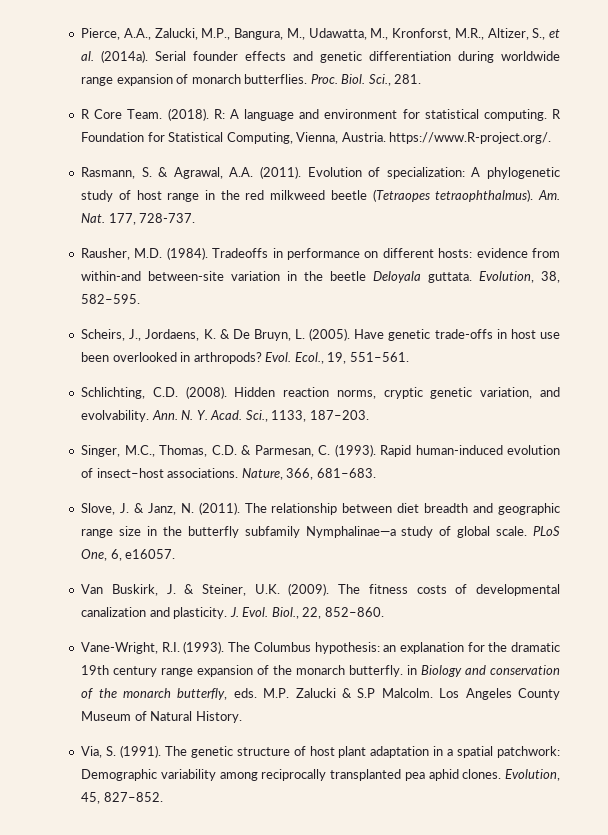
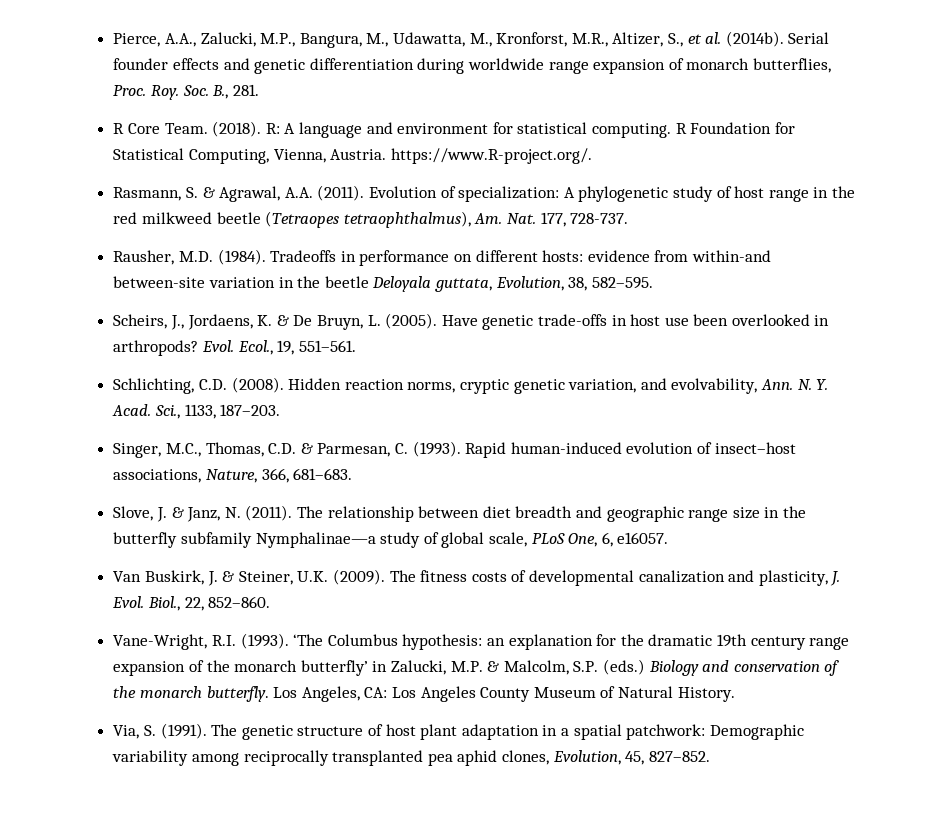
[101,50,149,63] (2014a). -> [725,31,784,47] (2014b).
[244,74,391,86] butterflies. Proc. Biol. Sci., -> [752,58,831,73] [113,85,229,100] butterflies, Proc. Roy. Soc. B.,
[435,189,534,202] tetraophthalmus). -> [343,211,471,228] tetraophthalmus),
[428,272,473,283] guttata. -> [434,278,492,292] guttata,
[81,410,150,422] evolvability. -> [671,378,758,394] evolvability,
[167,468,239,478] associations. -> [113,469,202,483] associations,
[496,526,528,536] scale. -> [488,532,527,547] scale,
[173,607,228,619] plasticity. -> [758,570,828,586] plasticity,
[228,642,251,652] The -> [293,634,324,646] ‘The
[349,665,418,677] butterfly. in -> [300,659,645,676] butterfly’ in Zalucki, M.P. & Malcolm, S.P. (eds.)
[177,688,433,700] butterfly, eds. M.P. Zalucki & S.P Malcolm. -> [206,686,388,702] butterfly. Los Angeles, CA:
[462,769,502,779] clones. -> [501,750,549,765] clones,

